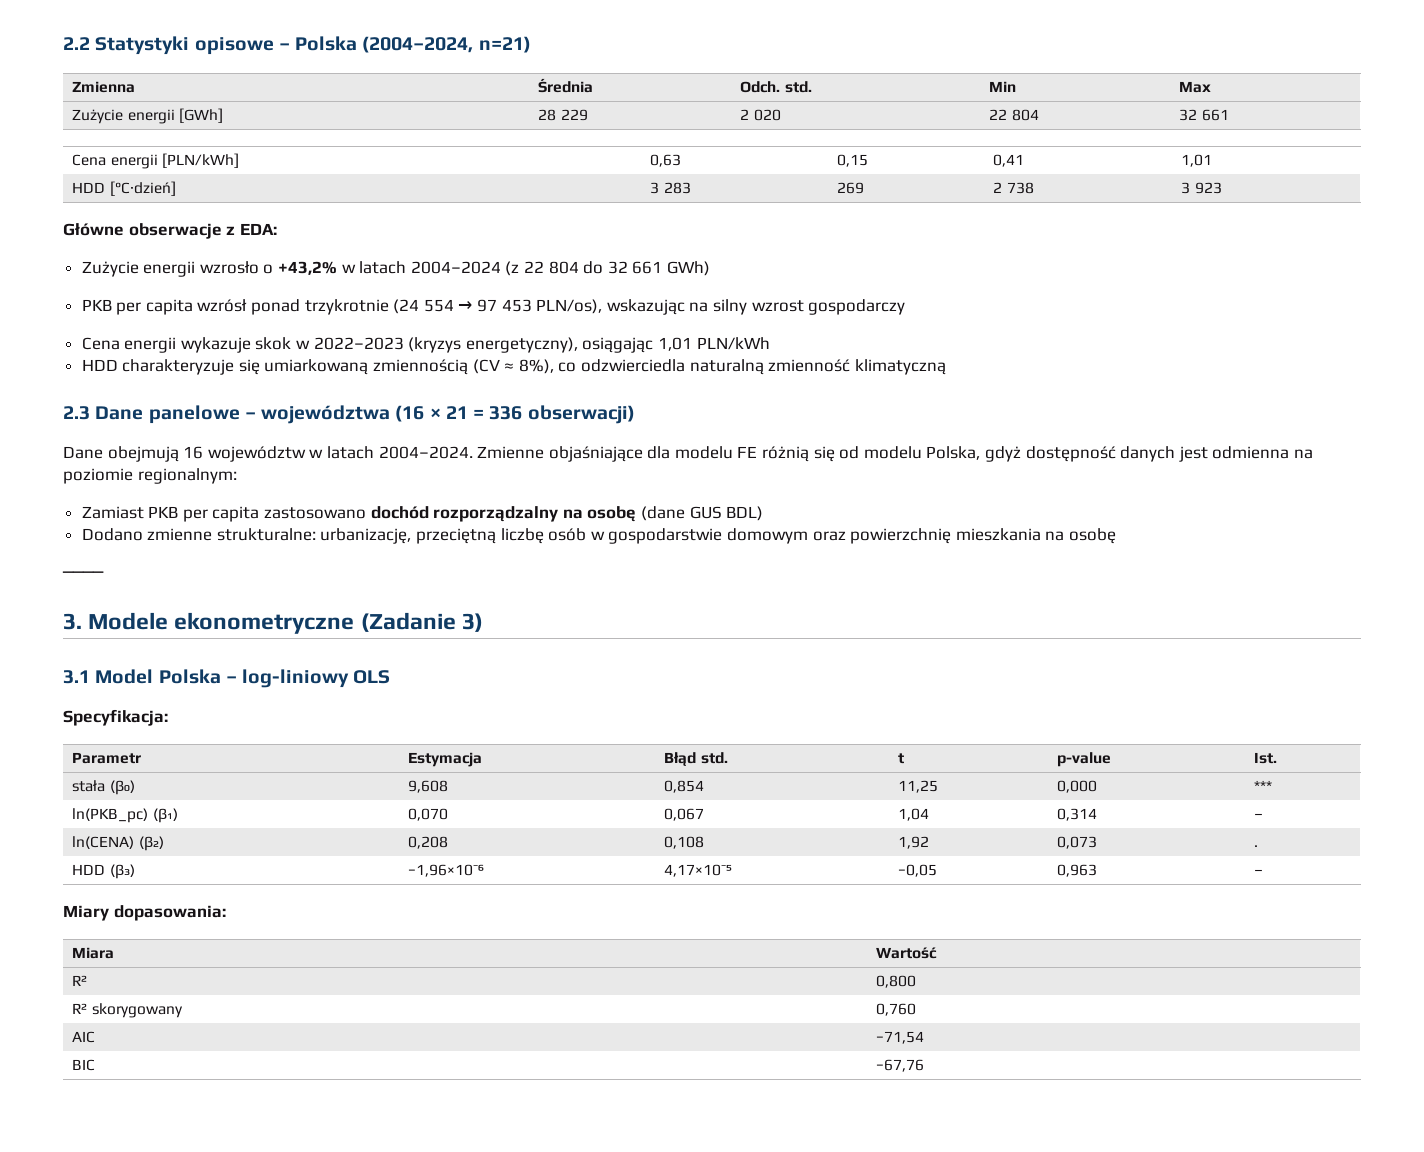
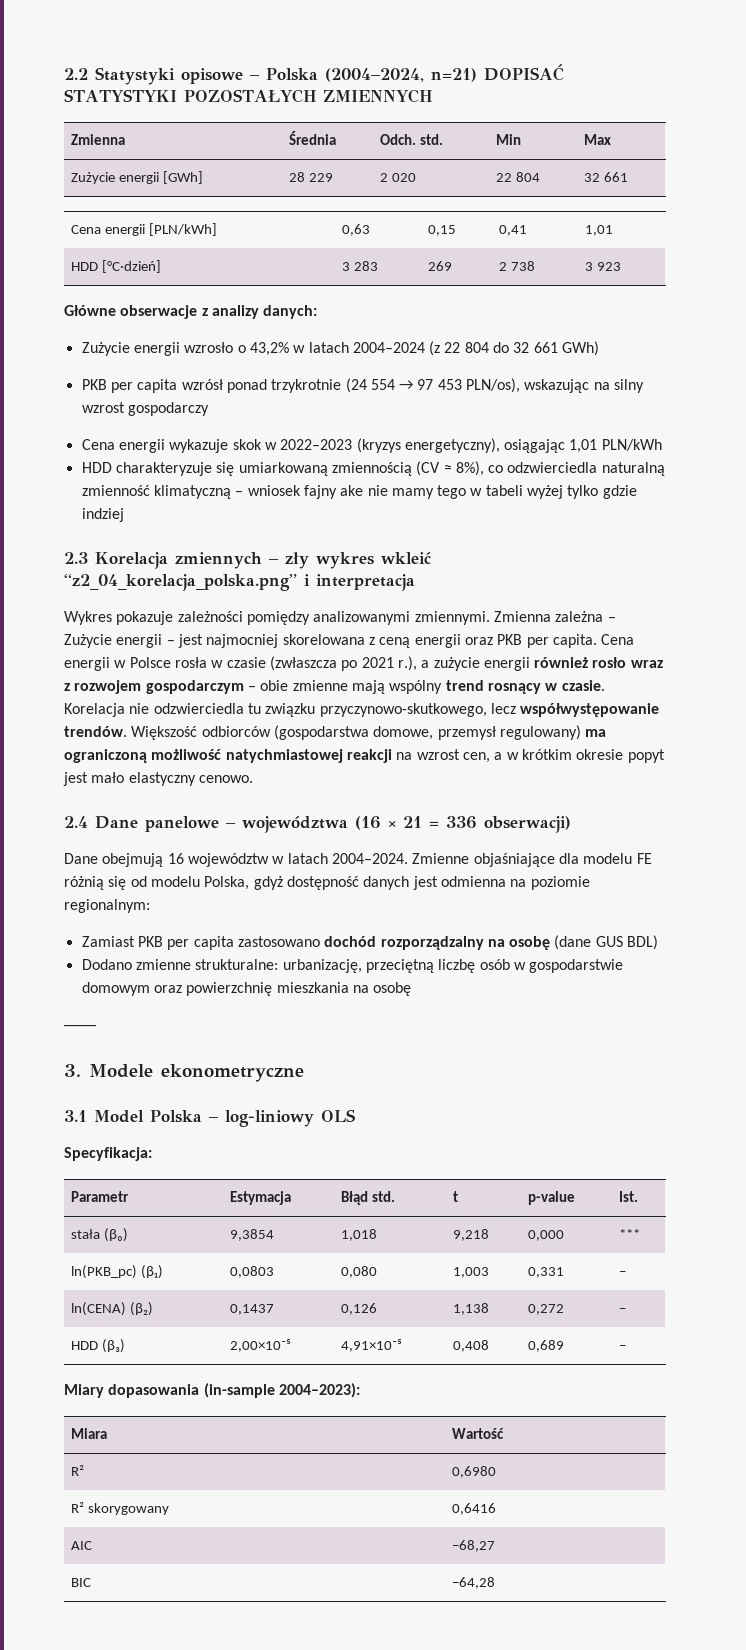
(531, 44) none -> [484,64,564,81] [64,89,432,103] DOPISAĆ STATYSTYKI POZOSTAŁYCH ZMIENNYCH
[239,223,277,235] EDA: -> [211,305,318,319] analizy danych:
[278,261,338,275] +43,2% -> [249,342,289,356] 43,2%
[63,406,90,420] // 2.3 -> [235,485,637,499] [81,508,124,522] [64,552,431,569] [64,574,415,591] [64,611,616,625] [64,634,635,648] [64,656,663,671] [64,680,605,694] [64,703,660,717] [64,725,607,740] [64,749,665,763] [63,772,253,786] [64,816,88,828] – wniosek fajny ake nie mamy tego w tabeli wyżej tylko gdzie indziej // 2.3 Korelacja zmiennych – zły wykres wkleić “z2_04_korelacja_polska.png” i interpretacja // Wykres pokazuje zależności pomiędzy analizowanymi zmiennymi. Zmienna zależna – Zużycie energii – jest najmocniej skorelowana z ceną energii oraz PKB per capita. Cena energii w Polsce rosła w czasie (zwłaszcza po 2021 r.), a zużycie energii również rosło wraz z rozwojem gospodarczym – obie zmienne mają wspólny trend rosnący w czasie. Korelacja nie odzwierciedla tu związku przyczynowo-skutkowego, lecz współwystępowanie trendów. Większość odbiorców (gospodarstwa domowe, przemysł regulowany) ma ograniczoną możliwość natychmiastowej reakcji na wzrost cen, a w krótkim okresie popyt jest mało elastyczny cenowo. // 2.4
[360,612,483,632] (Zadanie 3) -> (304, 1073) none
[408,780,449,793] [664,780,705,793] [898,780,939,793] 9,608 | 0,854 | 11,25 -> [229,1229,274,1241] [340,1229,377,1241] [452,1229,489,1241] 9,3854 | 1,018 | 9,218
[408,808,449,821] [664,808,705,821] [898,808,930,821] [1057,808,1098,821] 0,070 | 0,067 | 1,04 | 0,314 -> [229,1266,274,1278] [340,1266,377,1278] [452,1267,489,1278] [527,1267,564,1278] 0,0803 | 0,080 | 1,003 | 0,331
[408,836,449,849] [664,836,705,849] [898,836,930,849] [1057,836,1098,849] [1254,845,1259,847] [72,864,135,879] [408,864,485,877] [664,864,733,877] [898,864,938,877] [1057,864,1098,877] 0,208 | 0,108 | 1,92 | 0,073 | . // HDD (β₃) | −1,96×10⁻⁶ | 4,17×10⁻⁵ | −0,05 | 0,963 -> [229,1304,274,1315] [340,1303,377,1315] [452,1303,489,1315] [527,1304,564,1315] [618,1308,626,1313] [70,1339,125,1353] [229,1339,291,1352] [340,1339,402,1352] [452,1340,489,1352] [527,1340,564,1352] 0,1437 | 0,126 | 1,138 | 0,272 | – // HDD (β₃) | 2,00×10⁻⁵ | 4,91×10⁻⁵ | 0,408 | 0,689
[113,905,226,921] dopasowania: -> [108,1383,360,1398] dopasowania (in-sample 2004–2023):
[876,975,917,988] 0,800 -> [451,1466,496,1478] 0,6980
[876,1003,917,1016] 0,760 -> [451,1503,496,1515] 0,6416
[876,1031,925,1044] −71,54 -> [451,1540,495,1552] −68,27
[876,1059,925,1072] −67,76 -> [451,1577,495,1589] −64,28

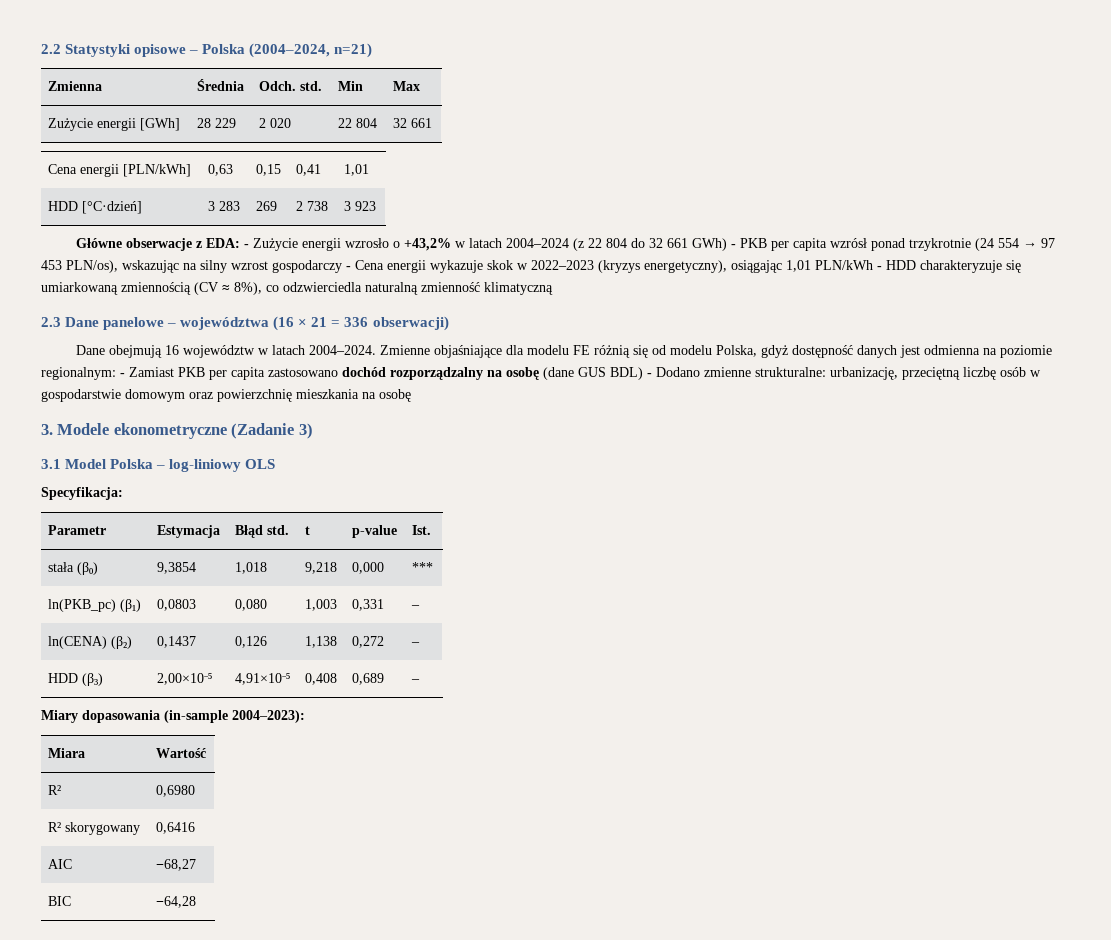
[484,64,564,81] [64,89,432,103] DOPISAĆ STATYSTYKI POZOSTAŁYCH ZMIENNYCH -> (373, 50) none
[211,305,318,319] analizy danych: // -> [206,238,250,248] EDA: -
[249,342,289,356] 43,2% -> [404,238,452,251] +43,2%
(600, 348) // -> [731,244,737,248] -
(209, 409) // -> [346,266,351,270] -
(662, 445) // -> [877,266,882,270] -
[235,485,637,499] [81,508,124,522] [64,552,431,569] [64,574,415,591] [64,611,616,625] [64,634,635,648] [64,656,663,671] [64,680,605,694] [64,703,660,717] [64,725,607,740] [64,749,665,763] [63,772,253,786] [64,816,88,828] – wniosek fajny ake nie mamy tego w tabeli wyżej tylko gdzie indziej // 2.3 Korelacja zmiennych – zły wykres wkleić “z2_04_korelacja_polska.png” i interpretacja // Wykres pokazuje zależności pomiędzy analizowanymi zmiennymi. Zmienna zależna – Zużycie energii – jest najmocniej skorelowana z ceną energii oraz PKB per capita. Cena energii w Polsce rosła w czasie (zwłaszcza po 2021 r.), a zużycie energii również rosło wraz z rozwojem gospodarczym – obie zmienne mają wspólny trend rosnący w czasie. Korelacja nie odzwierciedla tu związku przyczynowo-skutkowego, lecz współwystępowanie trendów. Większość odbiorców (gospodarstwa domowe, przemysł regulowany) ma ograniczoną możliwość natychmiastowej reakcji na wzrost cen, a w krótkim okresie popyt jest mało elastyczny cenowo. // 2.4 -> [41,317,61,327] // 2.3
(150, 906) // -> [120,373,125,377] -
(659, 942) // -> [647,373,652,377] -
[63,1025,97,1030] // ──── -> (411, 395) none
(304, 1073) none -> [231,423,313,439] (Zadanie 3)

